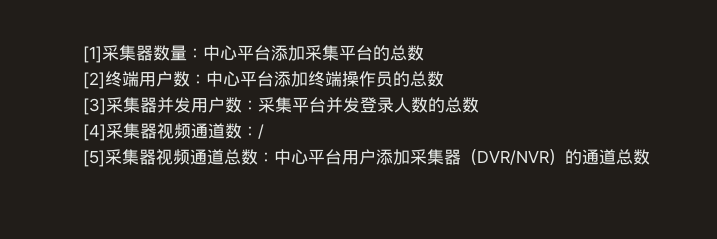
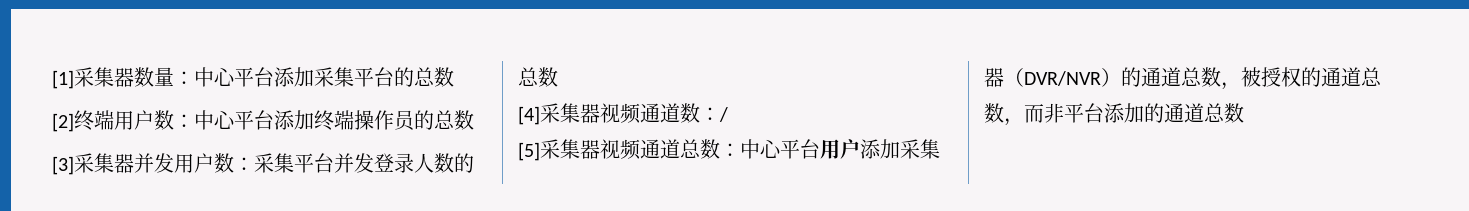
(650, 157) none -> [1221,67,1382,90] [984,103,1244,126] ，被授权的通道总数，而非平台添加的通道总数

